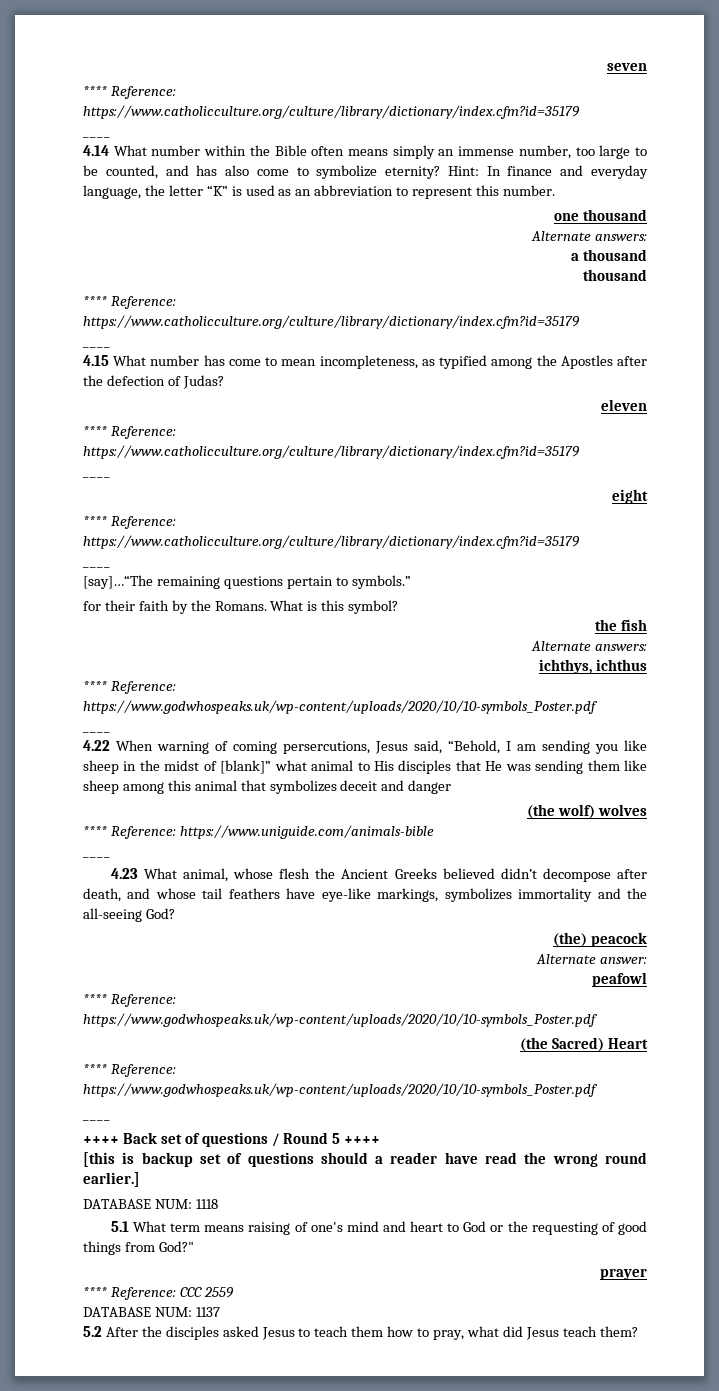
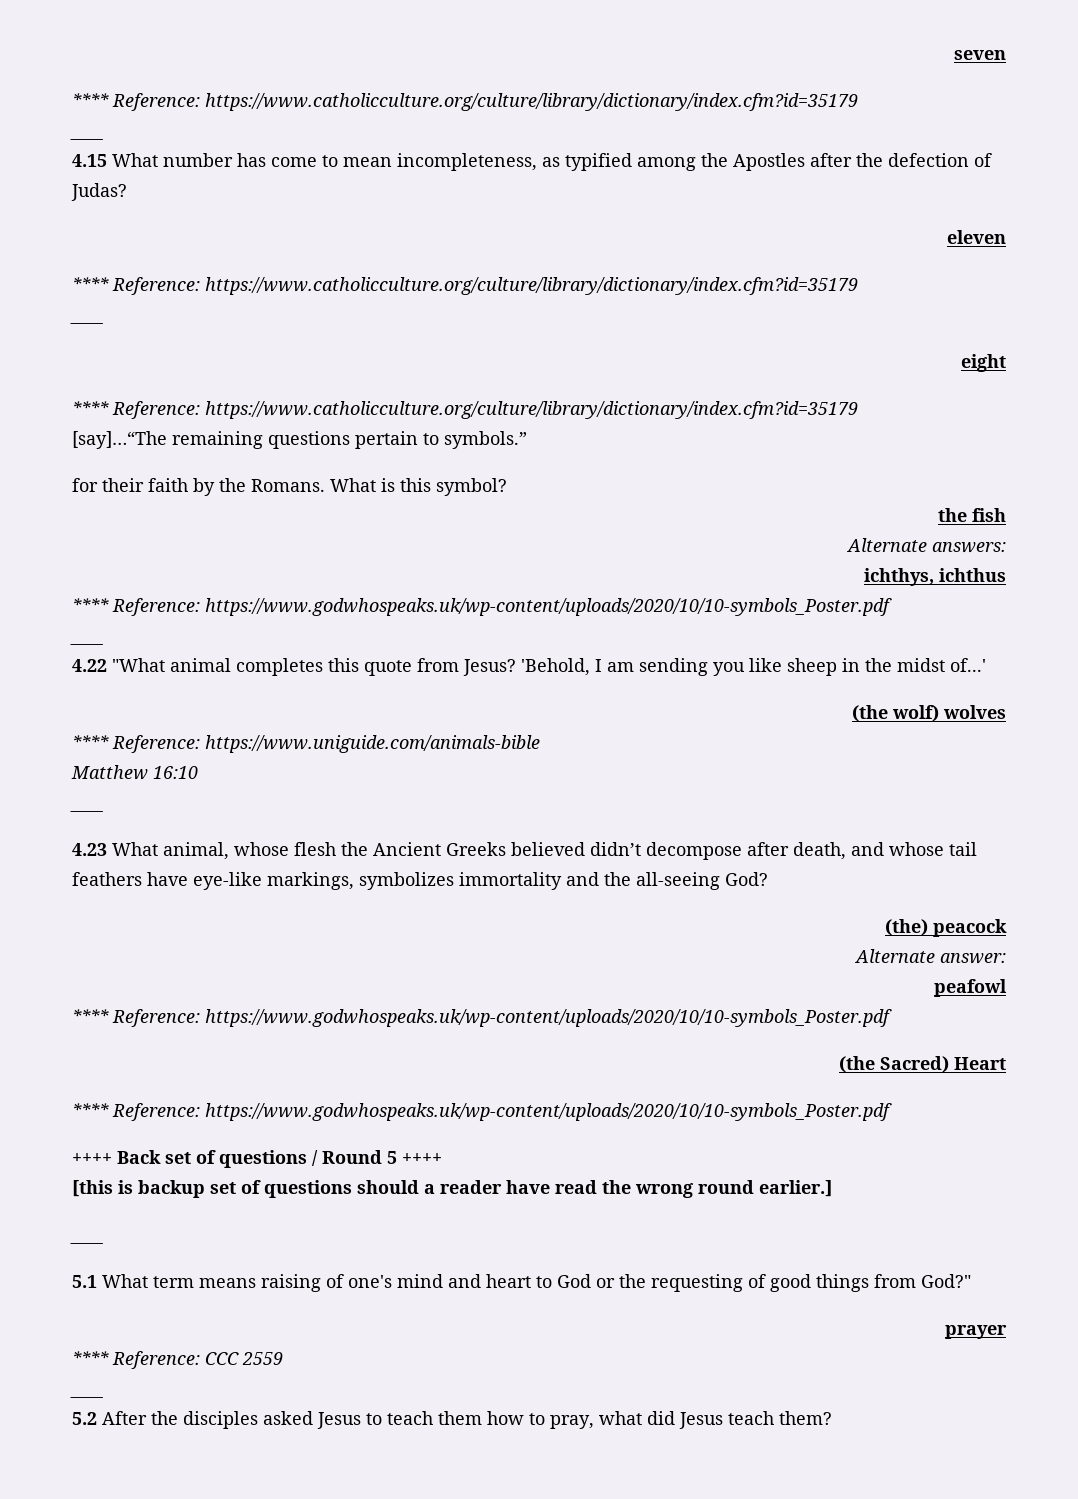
[83,145,647,159] [83,165,648,179] [83,185,555,199] [554,209,647,221] [531,231,647,241] [571,249,647,261] [583,269,647,281] [83,296,176,309] [83,315,580,329] [82,346,111,348] // 4.14 What number within the Bible often means simply an immense number, too large to be counted, and has also come to symbolize eternity? Hint: In finance and everyday language, the letter “K” is used as an abbreviation to represent this number. // one thousand // Alternate answers: // a thousand // thousand // **** Reference: https://www.catholicculture.org/culture/library/dictionary/index.cfm?id=35179 // ____ -> (104, 138) none
[82,566,111,568] // ____ -> (858, 410) none
[116,740,500,754] When warning of coming persercutions, Jesus said, “Behold, -> [112,658,590,676] "What animal completes this quote from Jesus? 'Behold,
[203,760,647,774] [83,780,452,794] of [blank]” what animal to His disciples that He was sending them like sheep among this animal that symbolizes deceit and danger -> [950,658,986,672] of...'
(434, 832) none -> [71,765,198,780] // Matthew 16:10
[82,1119,111,1121] // ____ -> (892, 1112) none
[83,1199,218,1209] DATABASE NUM: 1118 -> [70,1241,104,1244] ____
[83,1307,220,1317] DATABASE NUM: 1137 -> [70,1395,104,1398] ____

